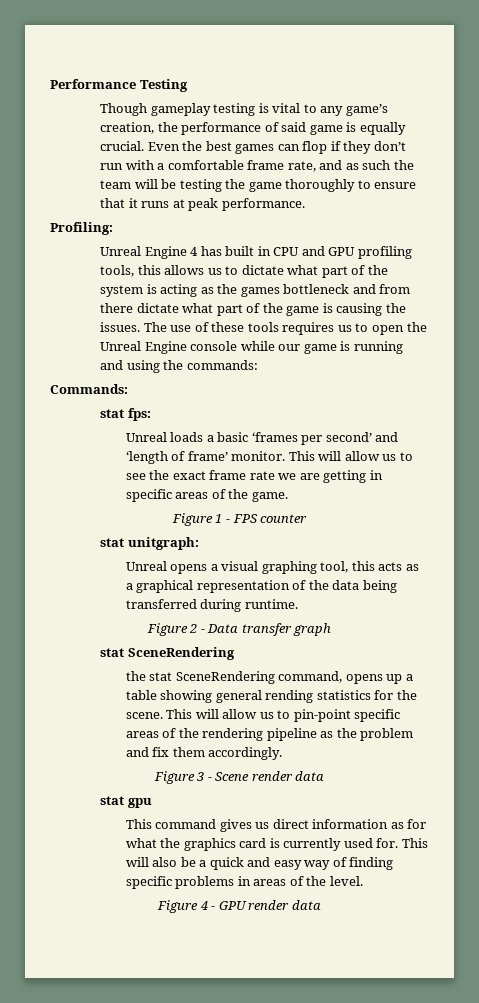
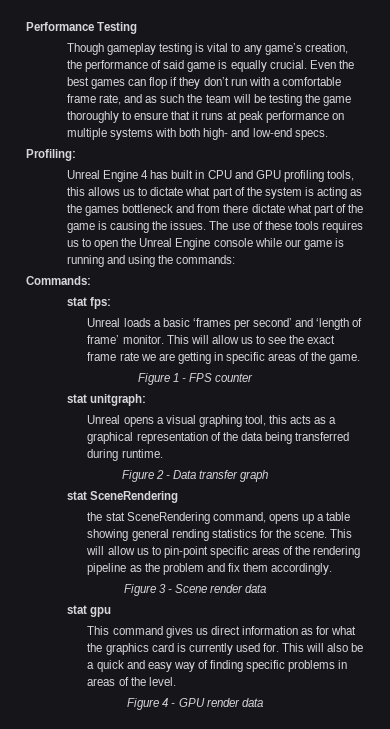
[221,198,305,211] performance. -> [265,111,344,123] [66,128,328,140] performance on multiple systems with both high- and low-end specs.

